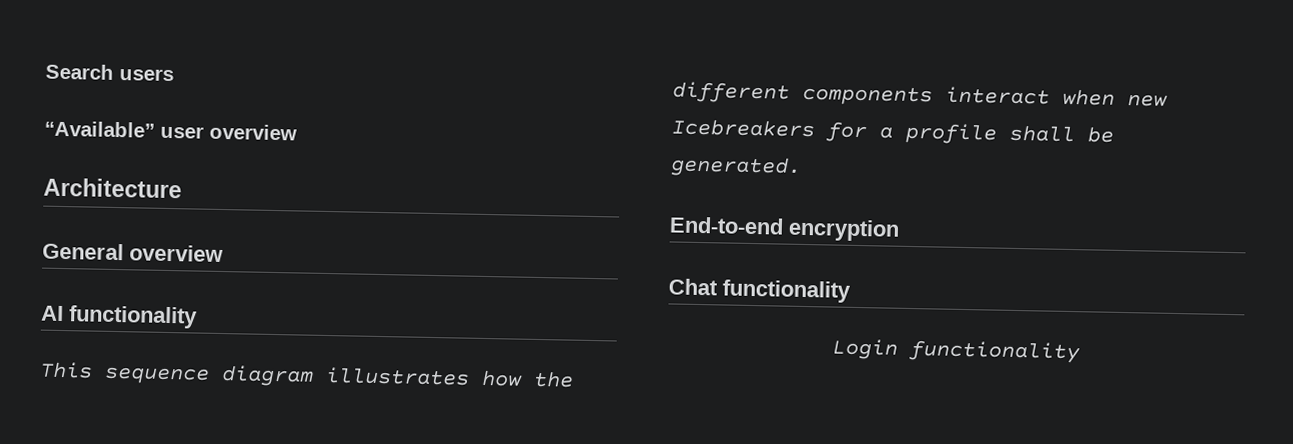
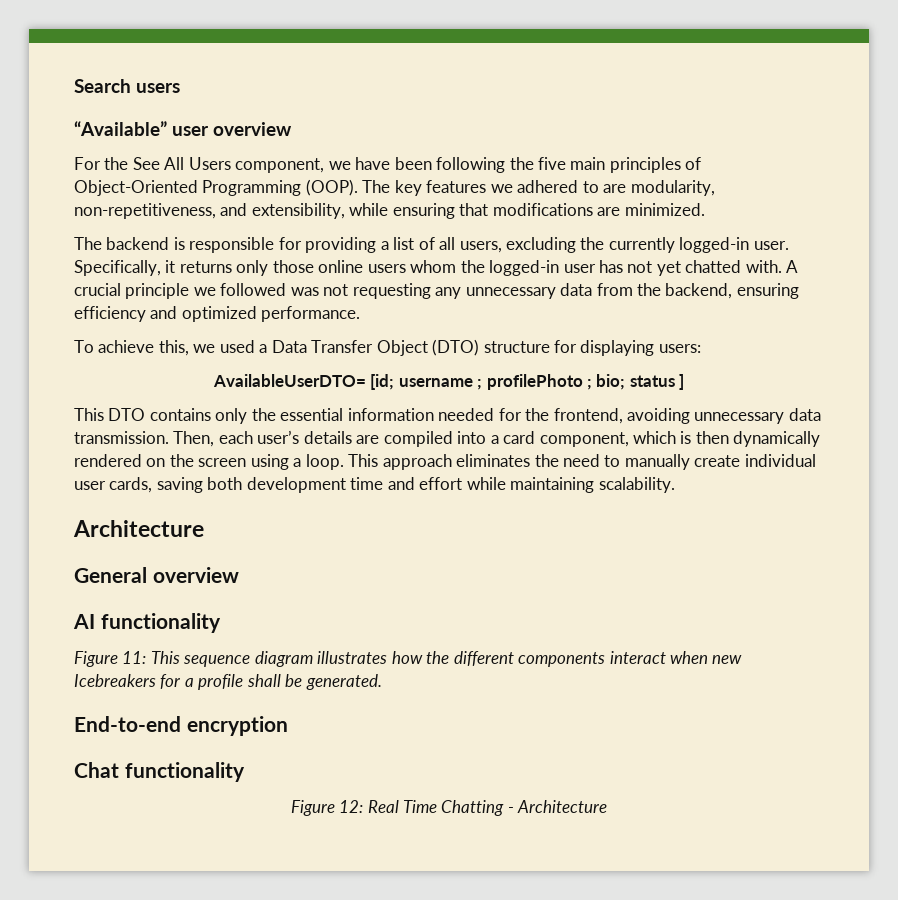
(297, 132) none -> [74,157,702,173] [74,179,715,196] [74,203,705,219] [74,237,789,253] [74,260,799,276] [74,283,799,299] [74,306,361,322] [74,339,701,356] [212,374,685,390] [74,408,821,424] [74,430,821,447] [74,454,816,470] [74,477,675,493] // For the See All Users component, we have been following the five main principles of Object-Oriented Programming (OOP). The key features we adhered to are modularity, non-repetitiveness, and extensibility, while ensuring that modifications are minimized. // The backend is responsible for providing a list of all users, excluding the currently logged-in user. Specifically, it returns only those online users whom the logged-in user has not yet chatted with. A crucial principle we followed was not requesting any unnecessary data from the backend, ensuring efficiency and optimized performance. // To achieve this, we used a Data Transfer Object (DTO) structure for displaying users: // AvailableUserDTO= [id; username ; profilePhoto ; bio; status ] // This DTO contains only the essential information needed for the frontend, avoiding unnecessary data transmission. Then, each user’s details are compiled into a card component, which is then dynamically rendered on the screen using a loop. This approach eliminates the need to manually create individual user cards, saving both development time and effort while maintaining scalability.
(198, 317) none -> [74,651,147,667] Figure 11:
[831,338,1080,364] Login functionality -> [290,800,608,816] Figure 12: Real Time Chatting - Architecture

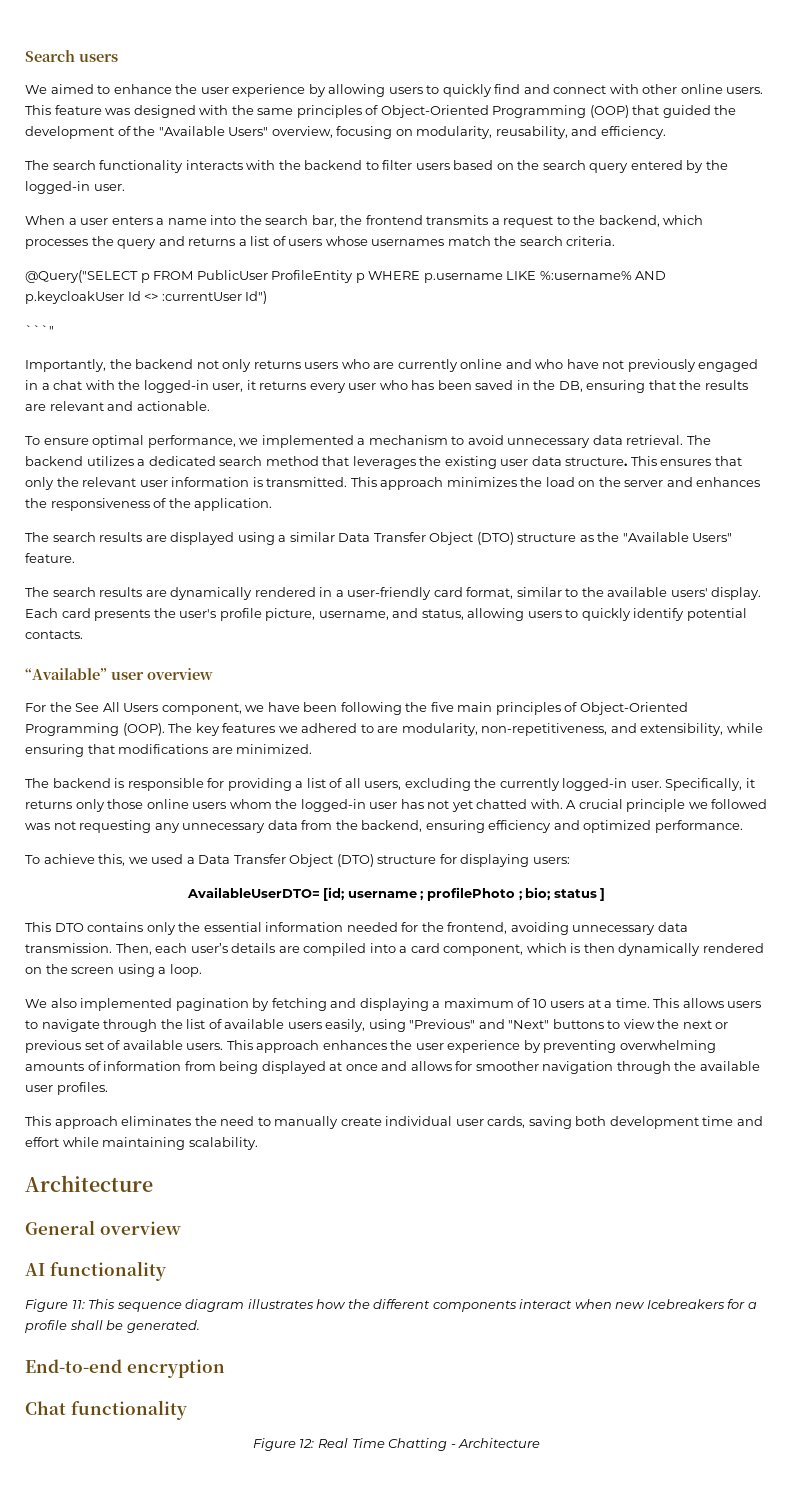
(180, 88) none -> [25,84,764,97] [25,105,737,118] [25,126,666,139] [25,160,728,173] [25,181,125,194] [25,215,704,228] [25,236,616,249] [25,270,667,283] [25,291,268,304] [25,325,54,335] [25,359,759,372] [25,380,748,393] [25,401,210,411] [25,435,711,448] [25,456,742,469] [25,477,761,490] [25,498,273,511] [25,532,733,545] [25,553,75,563] [25,587,762,600] [25,608,747,621] [25,630,83,639] // We aimed to enhance the user experience by allowing users to quickly find and connect with other online users. This feature was designed with the same principles of Object-Oriented Programming (OOP) that guided the development of the "Available Users" overview, focusing on modularity, reusability, and efficiency. // The search functionality interacts with the backend to filter users based on the search query entered by the logged-in user. // When a user enters a name into the search bar, the frontend transmits a request to the backend, which processes the query and returns a list of users whose usernames match the search criteria. // @Query("SELECT p FROM PublicUser ProfileEntity p WHERE p.username LIKE %:username% AND p.keycloakUser Id <> :currentUser Id") // ```" // Importantly, the backend not only returns users who are currently online and who have not previously engaged in a chat with the logged-in user, it returns every user who has been saved in the DB, ensuring that the results are relevant and actionable. // To ensure optimal performance, we implemented a mechanism to avoid unnecessary data retrieval. The backend utilizes a dedicated search method that leverages the existing user data structure. This ensures that only the relevant user information is transmitted. This approach minimizes the load on the server and enhances the responsiveness of the application. // The search results are displayed using a similar Data Transfer Object (DTO) structure as the "Available Users" feature. // The search results are dynamically rendered in a user-friendly card format, similar to the available users' display. Each card presents the user's profile picture, username, and status, allowing users to quickly identify potential contacts.
(344, 462) none -> [25,998,762,1011] [25,1019,729,1032] [25,1040,716,1053] [25,1061,760,1074] [25,1082,108,1095] // We also implemented pagination by fetching and displaying a maximum of 10 users at a time. This allows users to navigate through the list of available users easily, using "Previous" and "Next" buttons to view the next or previous set of available users. This approach enhances the user experience by preventing overwhelming amounts of information from being displayed at once and allows for smoother navigation through the available user profiles. //

